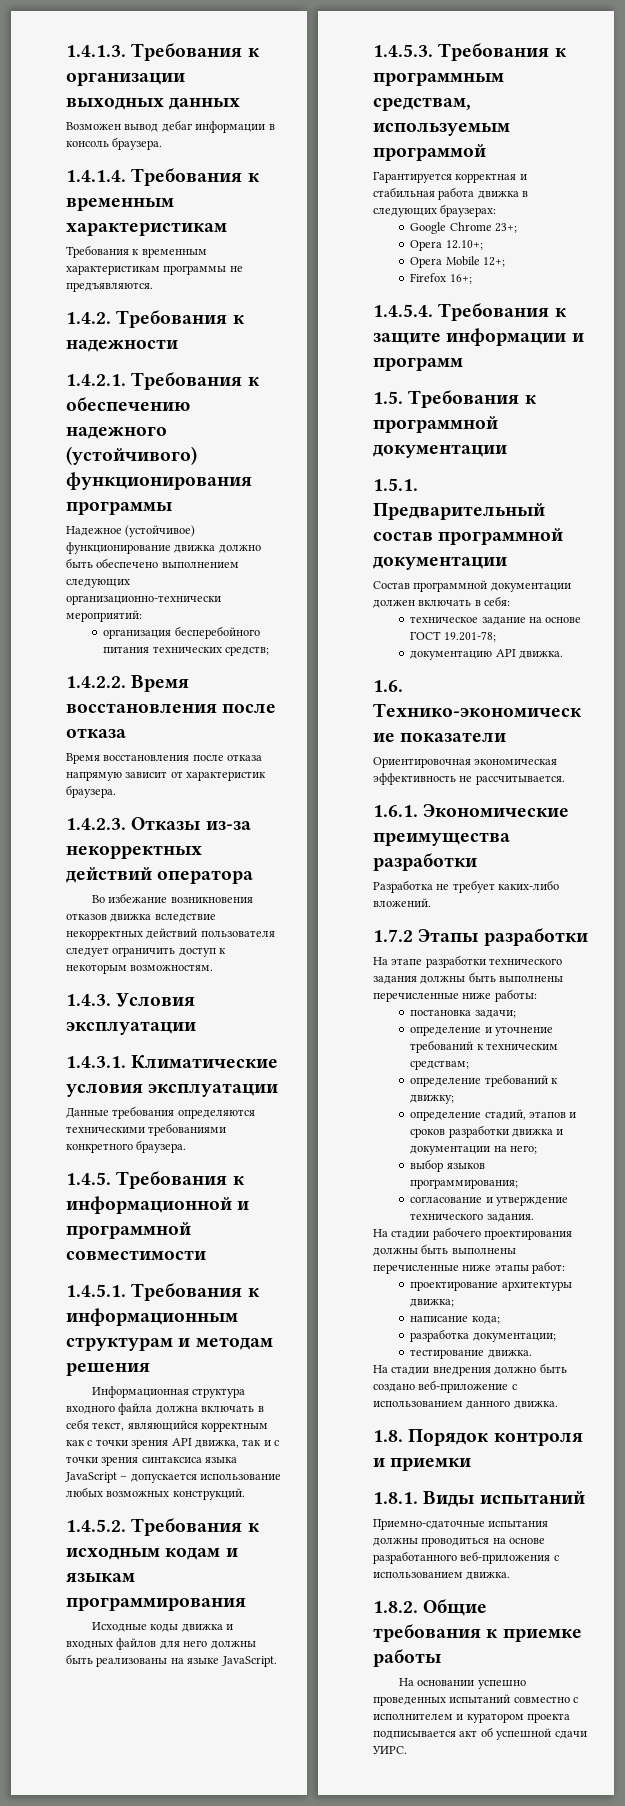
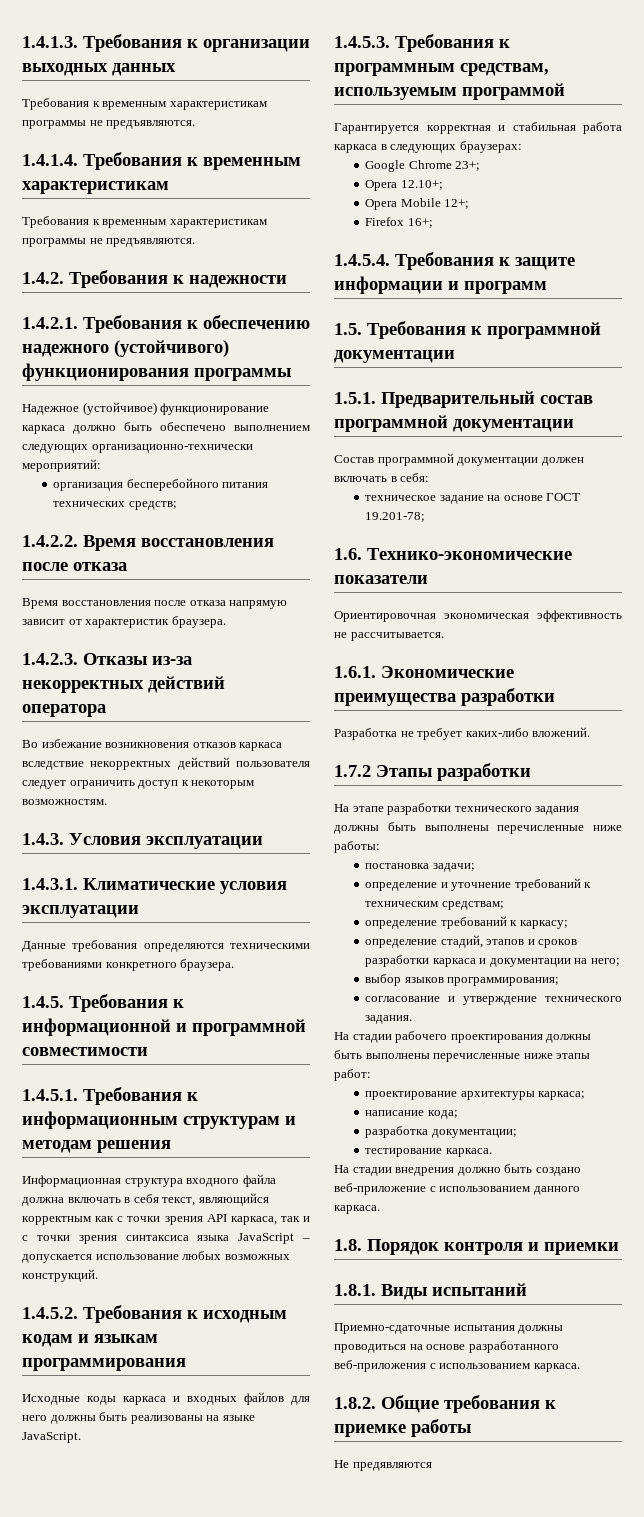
[66,120,275,133] [66,137,163,150] Возможен вывод дебаг информации в консоль браузера. -> [22,98,267,110] [22,120,196,129] Требования к временным характеристикам программы не предъявляются.
[174,545,216,553] движка -> [22,425,65,434] каркаса
[110,914,152,922] движка -> [239,742,283,751] каркаса
[194,1440,239,1448] движка, -> [230,1216,277,1225] каркаса,
[181,1624,223,1632] движка -> [123,1396,166,1405] каркаса
[477,191,519,199] движка -> [334,144,377,153] каркаса
[410,649,563,660] // документацию API движка. -> (426, 517) none
[410,1095,455,1104] движку; -> [519,920,568,929] каркасу;
[511,1129,553,1137] движка -> [432,958,476,967] каркаса
[410,1299,455,1307] движка; -> [538,1091,586,1100] каркаса;
[487,1350,532,1358] движка. -> [445,1148,492,1157] каркаса.
[513,1401,558,1409] движка. -> [334,1205,380,1214] каркаса.
[466,1572,511,1580] движка. -> [533,1363,580,1372] каркаса.
[398,1678,526,1689] [373,1694,579,1706] [373,1713,571,1723] [373,1727,587,1740] [372,1746,407,1754] На основании успешно проведенных испытаний совместно с исполнителем и куратором проекта подписывается акт об успешной сдачи УИРС. -> [334,1460,432,1471] Не предявляются

